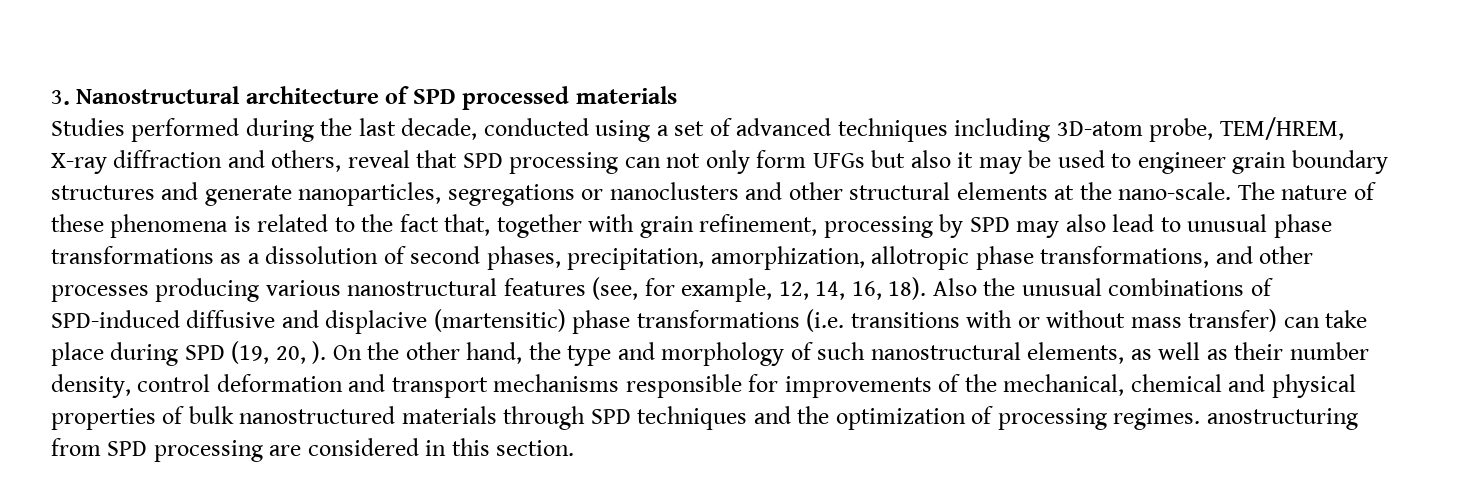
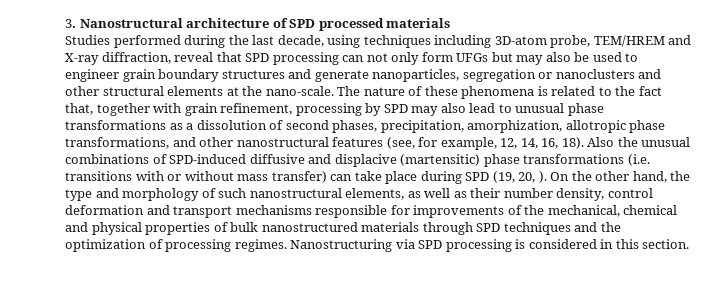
[483,117,1344,142] [51,150,342,174] conducted using a set of advanced techniques including 3D-atom probe, TEM/HREM, X-ray diffraction and others, -> [327,35,692,48] [65,52,171,65] using techniques including 3D-atom probe, TEM/HREM and X-ray diffraction,
[910,150,1022,174] also it may -> [516,52,571,65] may also
[447,184,575,206] segregations -> [462,69,536,82] segregation
[51,278,341,302] processes producing various -> (234, 142) none
[1206,408,1358,430] [51,438,302,462] anostructuring from SPD processing are -> [290,239,526,252] Nanostructuring via SPD processing is

